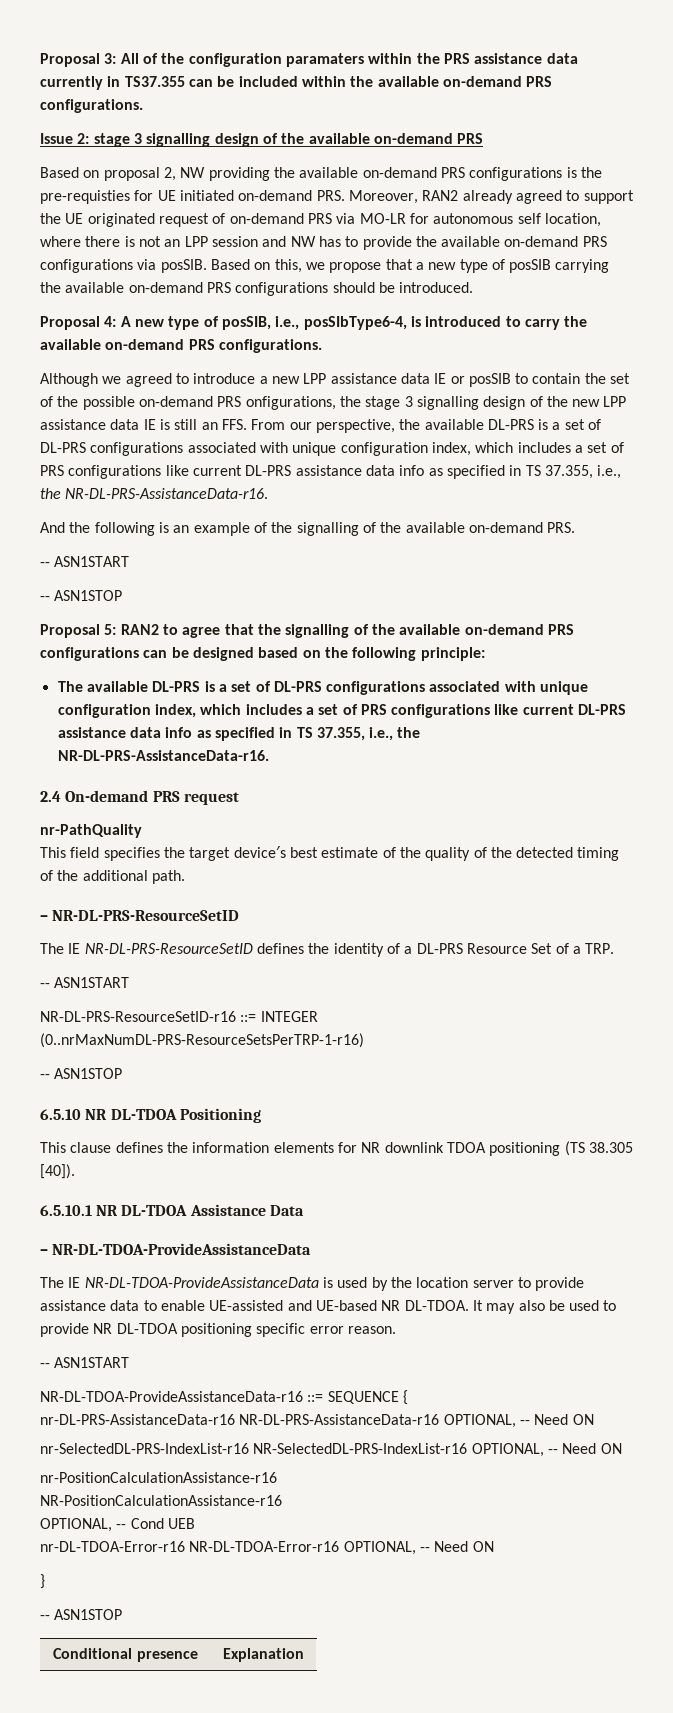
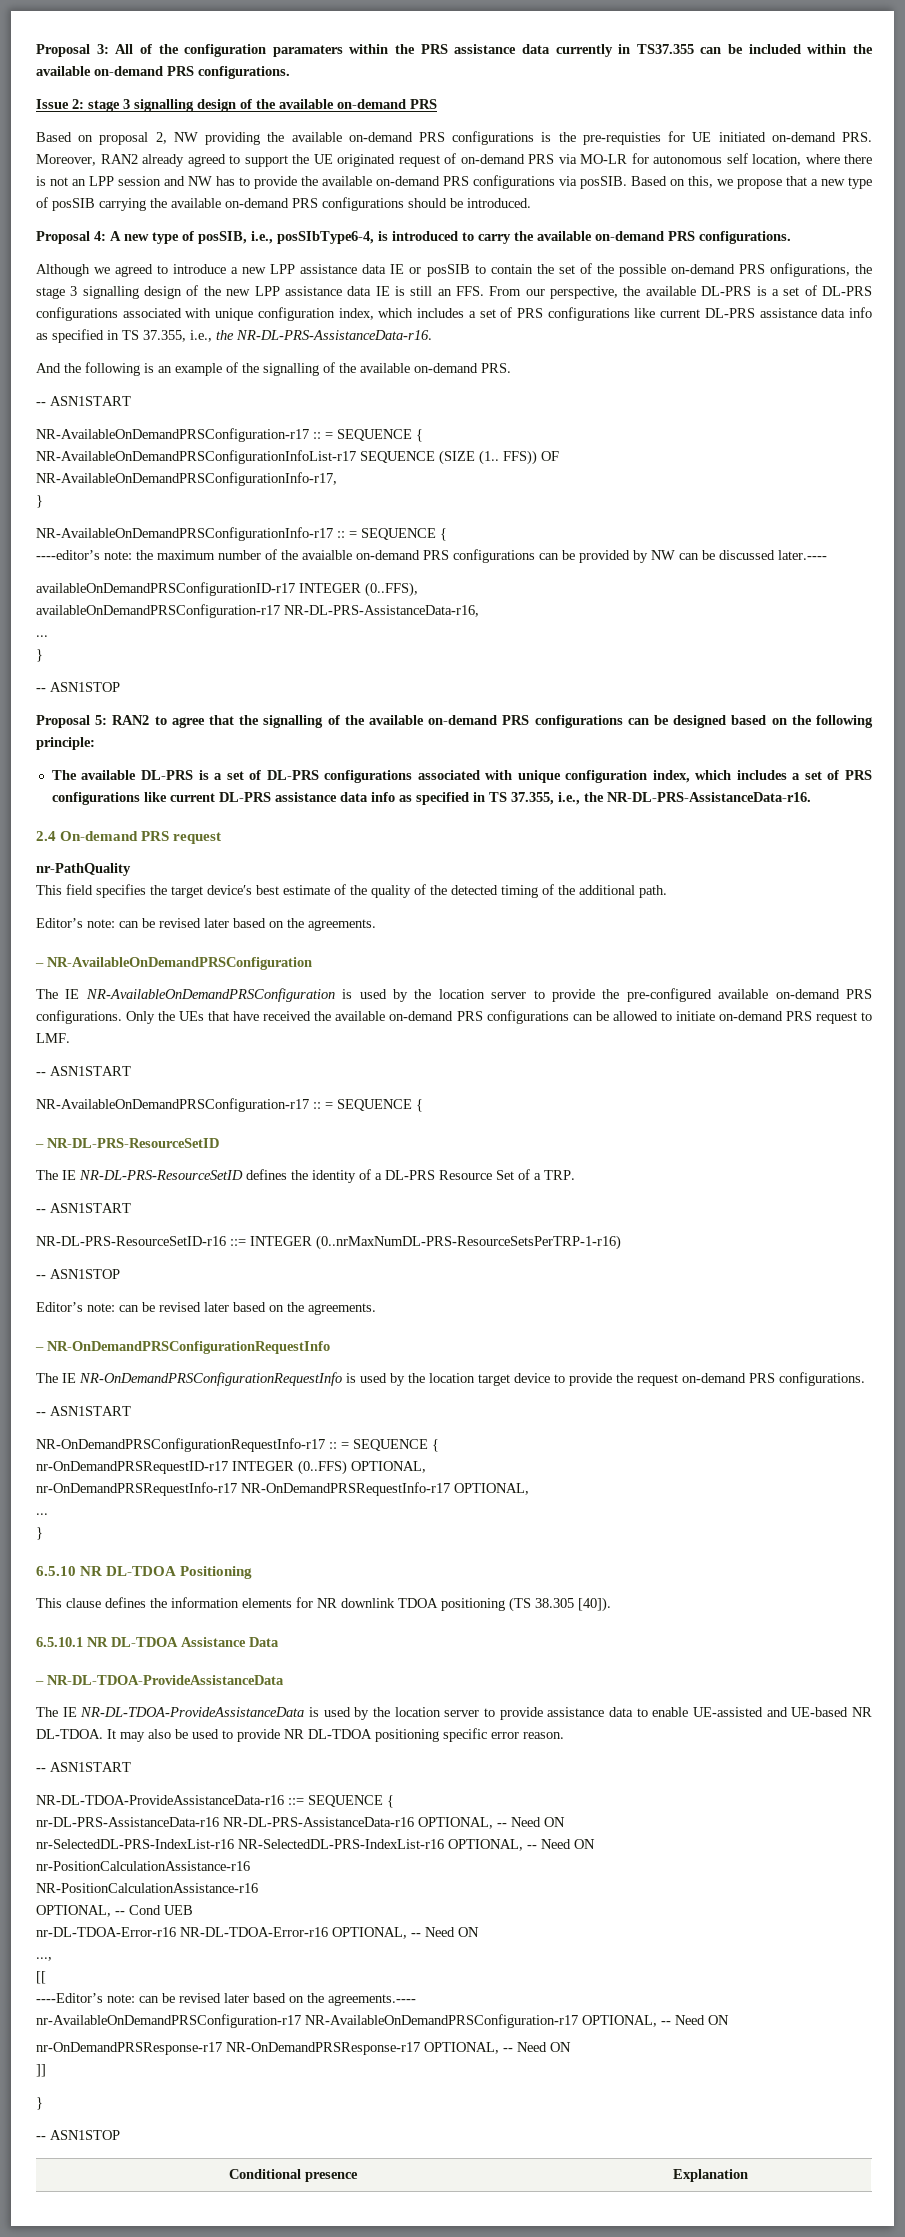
(130, 561) none -> [36,428,423,442] [36,450,559,465] [36,472,337,486] [36,495,43,508] [36,527,447,541] [36,549,827,563] [36,582,418,597] [36,604,479,618] [36,635,48,637] [36,649,43,662] // NR-AvailableOnDemandPRSConfiguration-r17 :: = SEQUENCE { // NR-AvailableOnDemandPRSConfigurationInfoList-r17 SEQUENCE (SIZE (1.. FFS)) OF // NR-AvailableOnDemandPRSConfigurationInfo-r17, // } // NR-AvailableOnDemandPRSConfigurationInfo-r17 :: = SEQUENCE { // ----editor’s note: the maximum number of the avaialble on-demand PRS configurations can be provided by NW can be discussed later.---- // availableOnDemandPRSConfigurationID-r17 INTEGER (0..FFS), // availableOnDemandPRSConfiguration-r17 NR-DL-PRS-AssistanceData-r16, // ... // }
(185, 877) none -> [36,918,376,931] [35,957,312,970] [36,988,872,1002] [36,1010,872,1024] [36,1033,70,1043] [36,1066,131,1076] [36,1098,423,1112] // Editor’s note: can be revised later based on the agreements. // – NR-AvailableOnDemandPRSConfiguration // The IE NR-AvailableOnDemandPRSConfiguration is used by the location server to provide the pre-configured available on-demand PRS configurations. Only the UEs that have received the available on-demand PRS configurations can be allowed to initiate on-demand PRS request to LMF. // -- ASN1START // NR-AvailableOnDemandPRSConfiguration-r17 :: = SEQUENCE {
(123, 1073) none -> [36,1302,376,1315] [35,1341,330,1354] [36,1372,865,1386] [36,1406,131,1416] [36,1438,439,1452] [36,1460,426,1475] [36,1482,529,1496] [36,1513,48,1515] [36,1527,43,1540] // Editor’s note: can be revised later based on the agreements. // – NR-OnDemandPRSConfigurationRequestInfo // The IE NR-OnDemandPRSConfigurationRequestInfo is used by the location target device to provide the request on-demand PRS configurations. // -- ASN1START // NR-OnDemandPRSConfigurationRequestInfo-r17 :: = SEQUENCE { // nr-OnDemandPRSRequestID-r17 INTEGER (0..FFS) OPTIONAL, // nr-OnDemandPRSRequestInfo-r17 NR-OnDemandPRSRequestInfo-r17 OPTIONAL, // ... // }
(494, 1546) none -> [36,1957,52,1961] [36,1971,46,1984] [36,1993,416,2006] [36,2014,729,2028] [36,2042,571,2055] [36,2064,46,2077] // ..., // [[ // ----Editor’s note: can be revised later based on the agreements.---- // nr-AvailableOnDemandPRSConfiguration-r17 NR-AvailableOnDemandPRSConfiguration-r17 OPTIONAL, -- Need ON // nr-OnDemandPRSResponse-r17 NR-OnDemandPRSResponse-r17 OPTIONAL, -- Need ON // ]]

